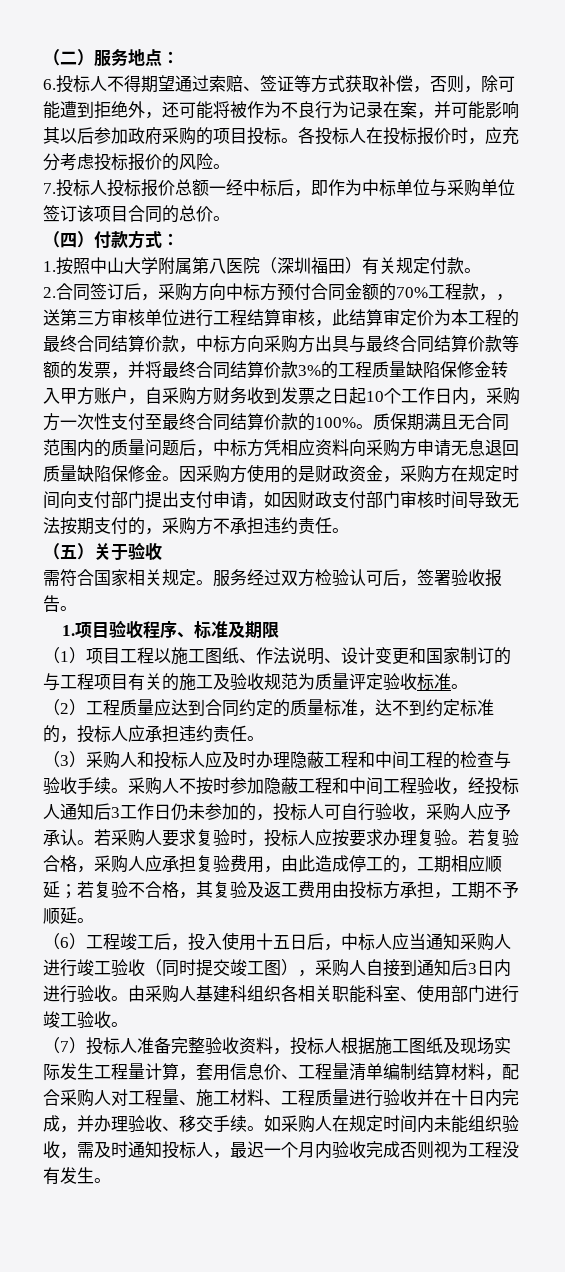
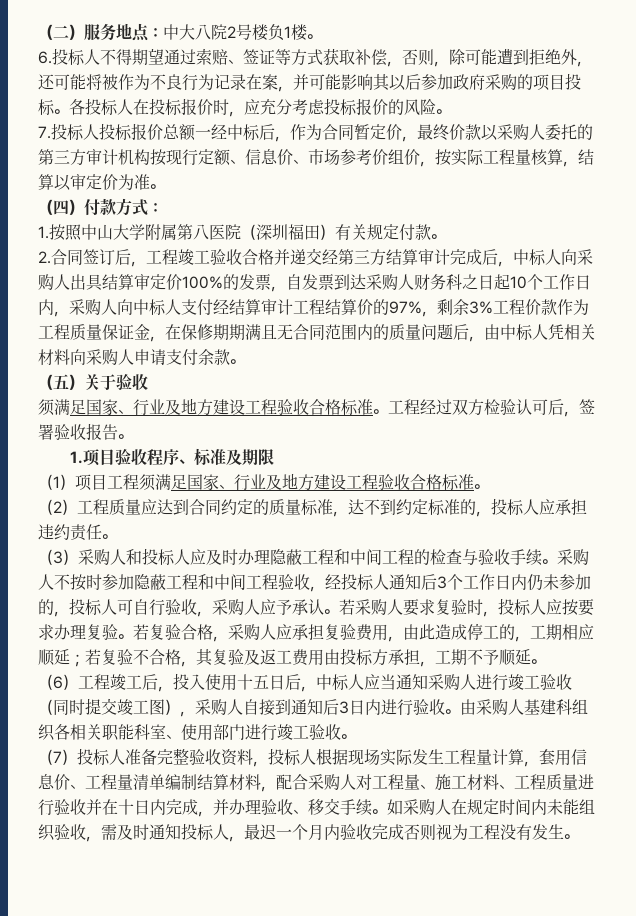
(179, 57) none -> [163,24,322,41] 中大八院2号楼负1楼。
[311,179,515,197] [43,205,213,223] 即作为中标单位与采购单位签订该项目合同的总价 -> [290,124,593,142] [38,148,594,167] [38,173,150,191] 作为合同暂定价，最终价款以采购人委托的第三方审计机构按现行定额、信息价、市场参考价组价，按实际工程量核算，结算以审定价为准
[158,283,513,301] [43,309,519,327] [43,335,519,353] [43,361,508,379] [43,387,315,405] 采购方向中标方预付合同金额的70%工程款，，送第三方审核单位进行工程结算审核，此结算审定价为本工程的最终合同结算价款，中标方向采购方出具与最终合同结算价款等额的发票，并将最终合同结算价款3%的工程质量缺陷保修金转入甲方账户，自采购方财务收到发票 -> [146,248,593,267] [38,273,462,292] 工程竣工验收合格并递交经第三方结算审计完成后，中标人向采购人出具结算审定价100%的发票，自发票到达采购人财务科
[43,413,407,431] 方一次性支付至最终合同结算价款的100%。质保 -> [101,298,589,317] [38,324,229,342] 人向中标人支付经结算审计工程结算价的97%，剩余3%工程价款作为工程质量保证金，在保修期
[213,439,519,457] [43,464,519,483] [43,491,519,509] [43,517,349,535] [43,542,162,560] [43,569,247,587] 中标方凭相应资料向采购方申请无息退回质量缺陷保修金。因采购方使用的是财政资金，采购方在规定时间向支付部门提出支付申请，如因财政支付部门审核时间导致无法按期支付的，采购方不承担违约责任。 // （五）关于验收 // 需符合国家相关规定。服务 -> [484,324,596,341] [38,349,245,366] [38,374,148,391] [38,398,420,416] 由中标人凭相关材料向采购人申请支付余款。 // （五）关于验收 // 须满足国家、行业及地方建设工程验收合格标准。工程
[154,647,511,665] [43,673,417,691] 以施工图纸、作法说明、设计变更和国家制订的与工程项目有关的施工及验收规范为质量评定验收 -> [139,473,442,491] 须满足国家、行业及地方建设工程验收合格
[120,803,171,820] 工作日 -> [447,574,527,590] 个工作日内
[375,1037,460,1055] 施工图纸及 -> (348, 757) none

